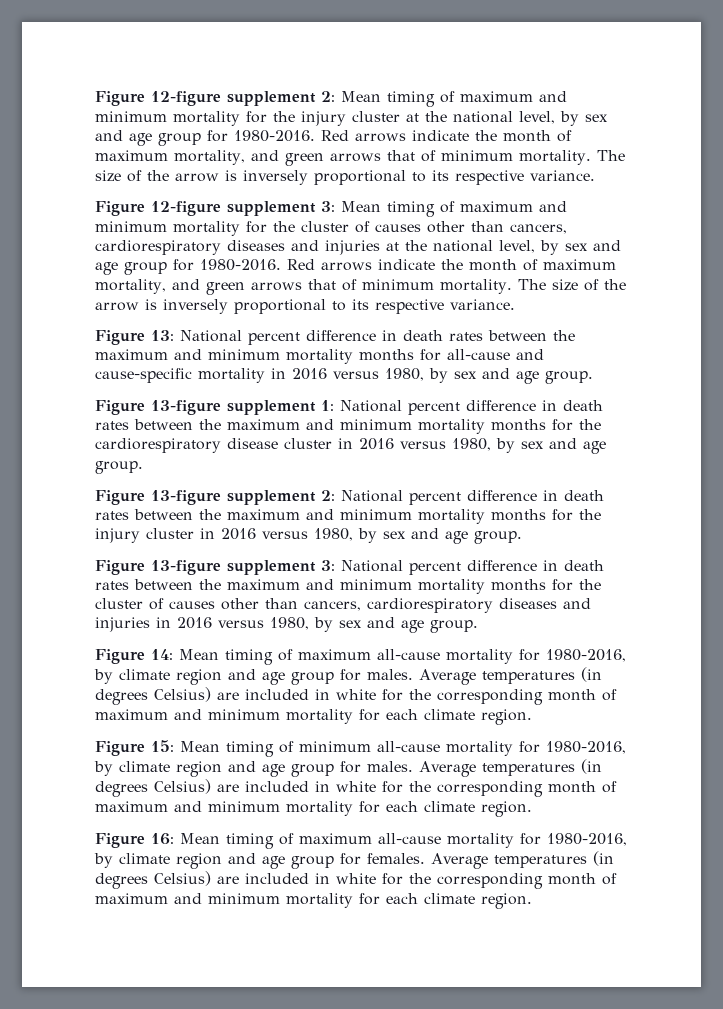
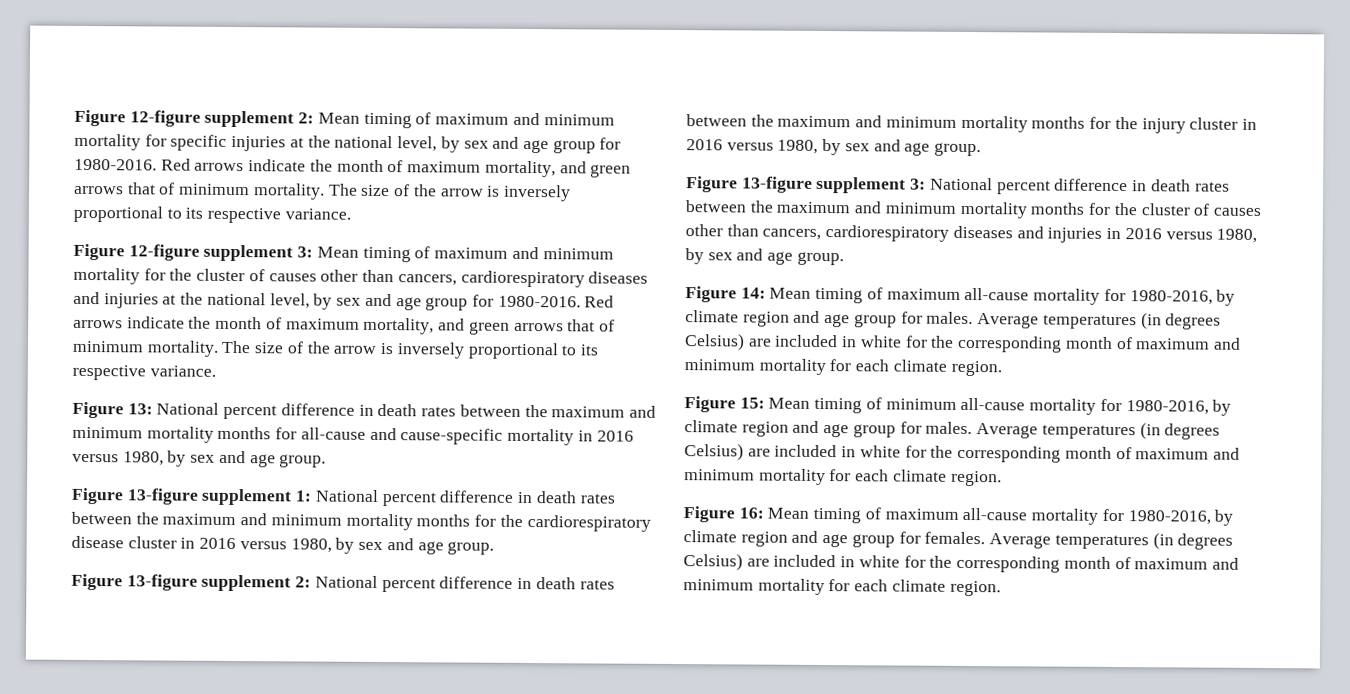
[273,111,400,126] the injury cluster -> [170,134,287,152] specific injuries

